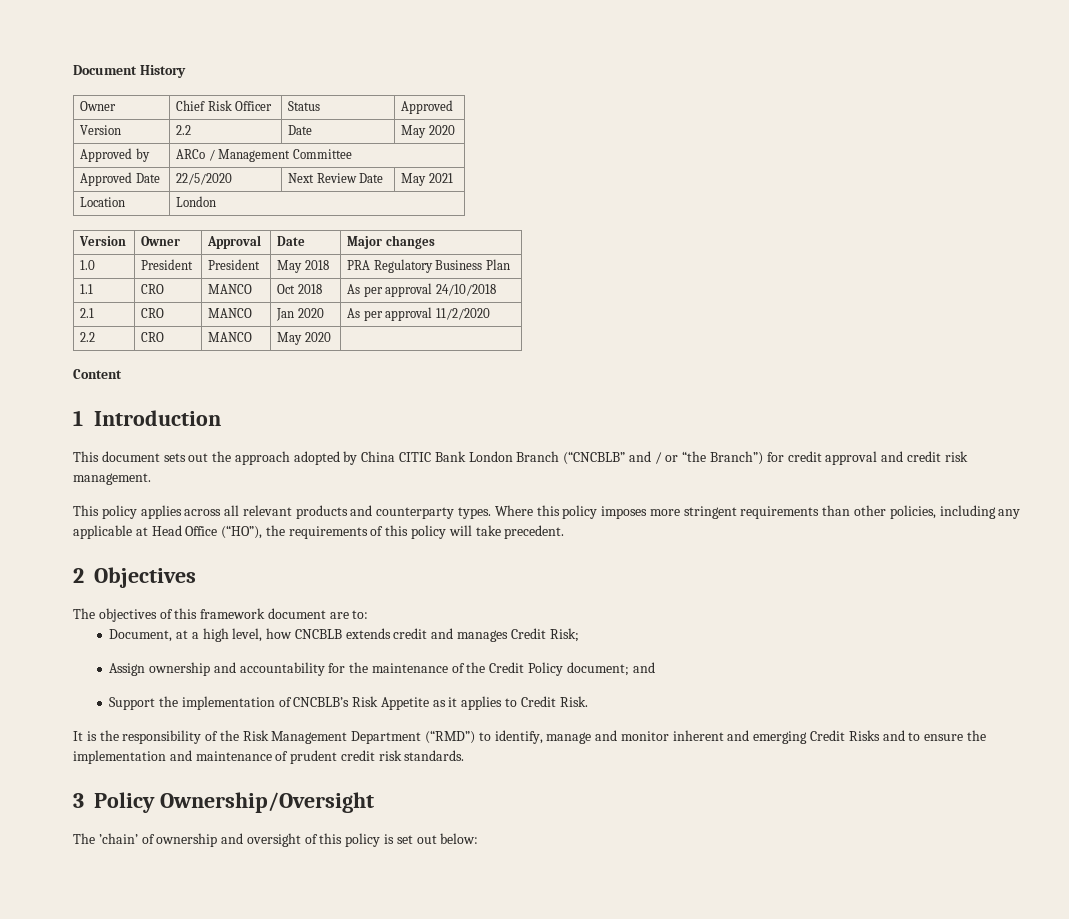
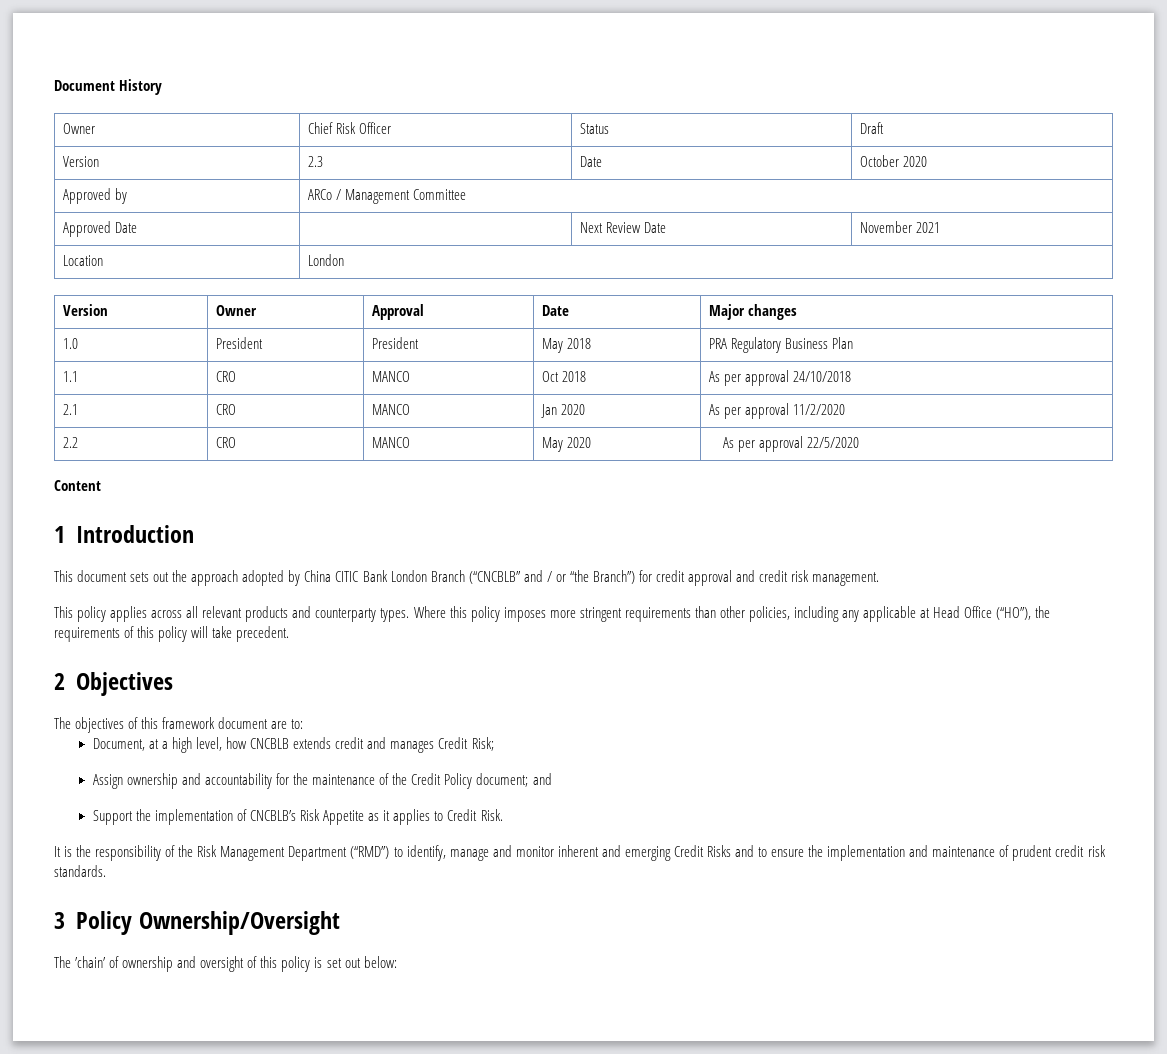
[401,100,454,114] [80,125,122,135] [176,125,192,135] [288,125,313,135] [401,125,427,138] Approved // Version | 2.2 | Date | May -> [860,122,885,134] [63,156,100,167] [308,156,324,167] [580,156,603,167] [860,155,900,167] Draft // Version | 2.3 | Date | October
[176,173,233,185] 22/5/2020 -> (138, 227) none
[401,173,427,186] May -> [860,221,913,233] November
(331, 337) none -> [722,436,859,452] As per approval 22/5/2020

